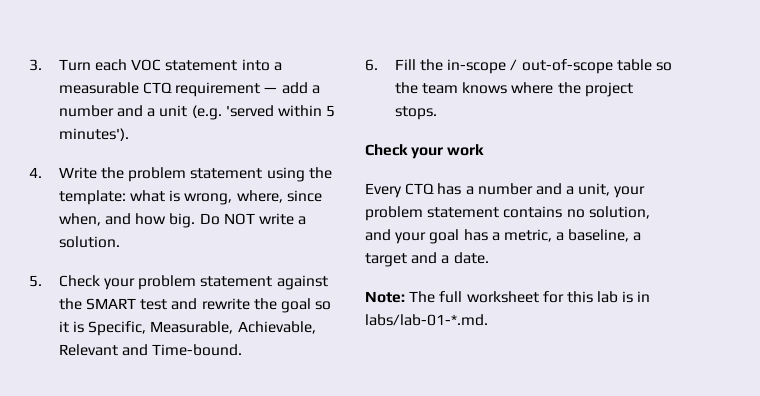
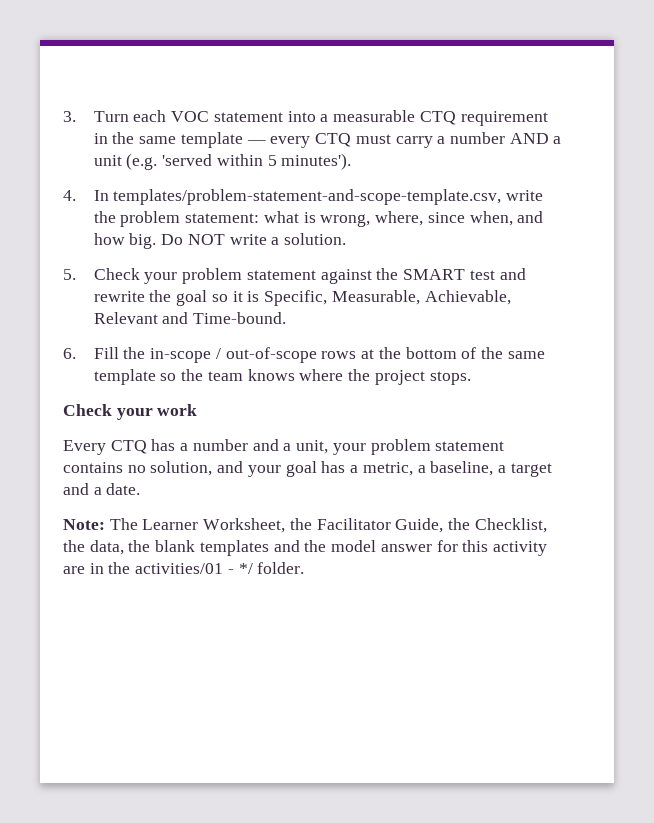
[264,82,320,94] [58,105,143,117] — add a number and -> [93,132,549,148] in the same template — every CTQ must carry a number AND
[58,167,332,182] [58,190,126,205] Write the problem statement using the template: -> [93,189,544,205] [93,211,260,227] In templates/problem-statement-and-scope-template.csv, write the problem statement:
[616,59,652,71] table -> [321,347,545,359] [93,369,156,385] rows at the bottom of the same template
[439,291,651,303] [365,314,488,326] full worksheet for this lab is in labs/lab-01-*.md. -> [142,518,547,533] [63,540,547,556] [63,562,305,574] Learner Worksheet, the Facilitator Guide, the Checklist, the data, the blank templates and the model answer for this activity are in the activities/01 - */ folder.

